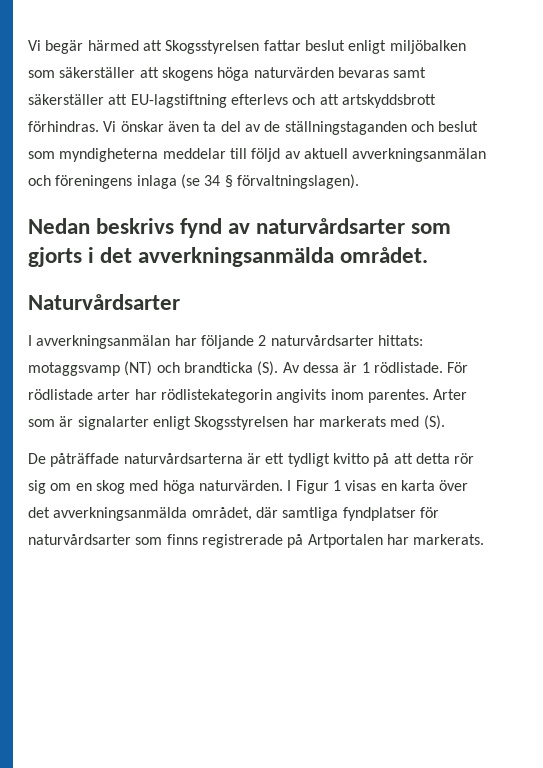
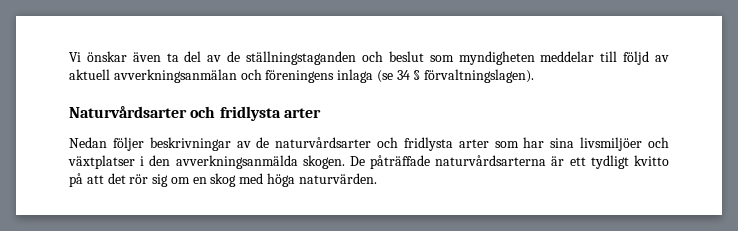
[28,40,466,54] [28,67,427,81] [28,94,436,108] [28,121,117,132] Vi begär härmed att Skogsstyrelsen fattar beslut enligt miljöbalken som säkerställer att skogens höga naturvärden bevaras samt säkerställer att EU-lagstiftning efterlevs och att artskyddsbrott förhindras. Vi -> [69,52,81,62] Vi
[59,148,159,162] myndigheterna -> [458,51,535,65] myndigheten
[28,218,452,238] [28,247,429,267] [28,294,180,310] [28,335,423,349] [28,361,469,376] [28,389,468,403] [28,415,445,430] Nedan beskrivs fynd av naturvårdsarter som gjorts i det avverkningsanmälda området. // Naturvårdsarter // I avverkningsanmälan har följande 2 naturvårdsarter hittats: motaggsvamp (NT) och brandticka (S). Av dessa är 1 rödlistade. För rödlistade arter har rödlistekategorin angivits inom parentes. Arter som är signalarter enligt Skogsstyrelsen har markerats med (S). // -> [69,106,321,121] [69,137,669,151] [68,155,345,169] Naturvårdsarter och fridlysta arter // Nedan följer beskrivningar av de naturvårdsarter och fridlysta arter som har sina livsmiljöer och växtplatser i den avverkningsanmälda skogen.
[415,453,450,464] detta -> [107,173,126,184] det
[287,480,469,494] [28,507,439,521] [28,534,485,548] I Figur 1 visas en karta över det avverkningsanmälda området, där samtliga fyndplatser för naturvårdsarter som finns registrerade på Artportalen har markerats. -> (377, 178) none

